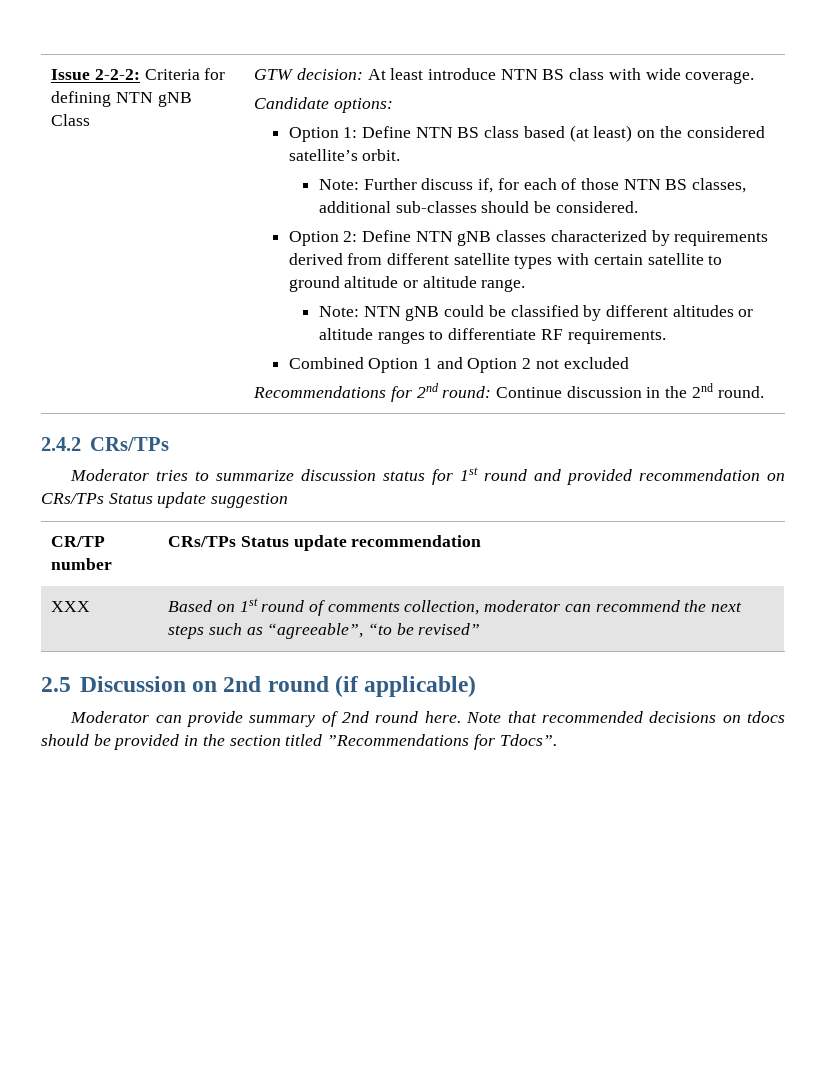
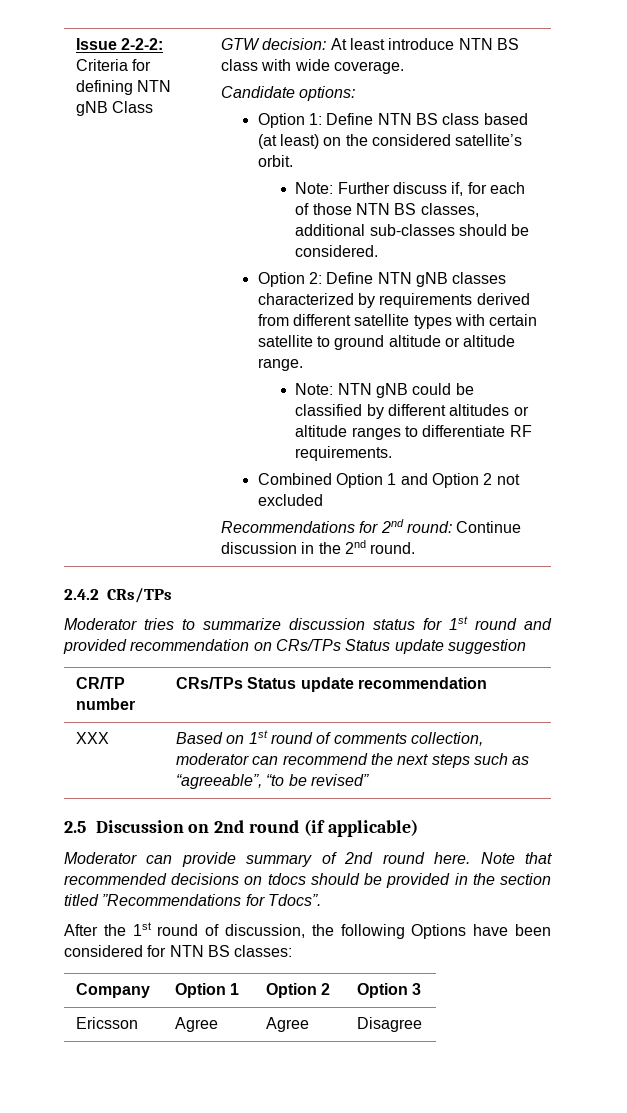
(557, 740) none -> [64,922,552,939] [64,945,293,957] [76,983,151,998] [175,983,240,998] [266,983,331,998] [357,983,422,998] [76,1017,139,1029] [175,1017,219,1032] [266,1017,310,1032] [357,1017,423,1032] // After the 1st round of discussion, the following Options have been considered for NTN BS classes: // Company | Option 1 | Option 2 | Option 3 // Ericsson | Agree | Agree | Disagree

